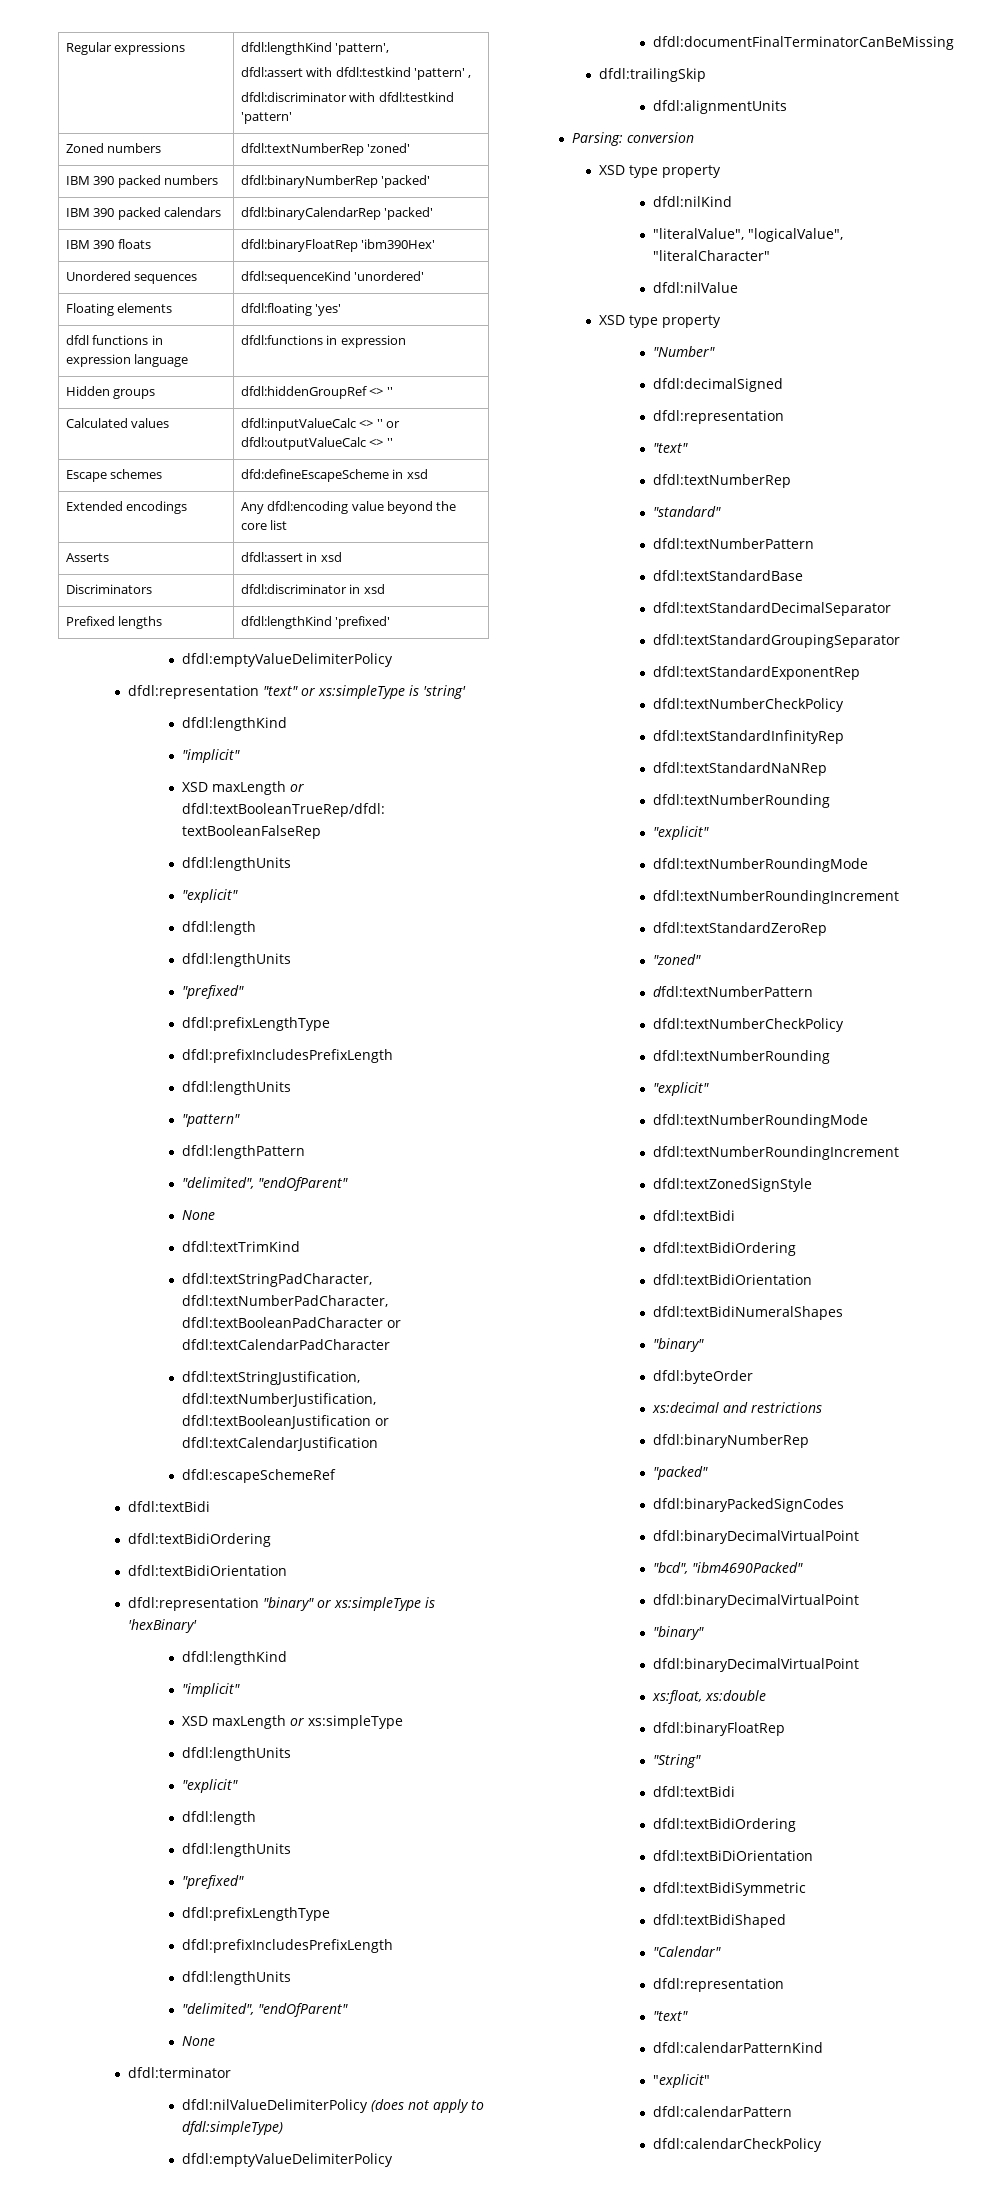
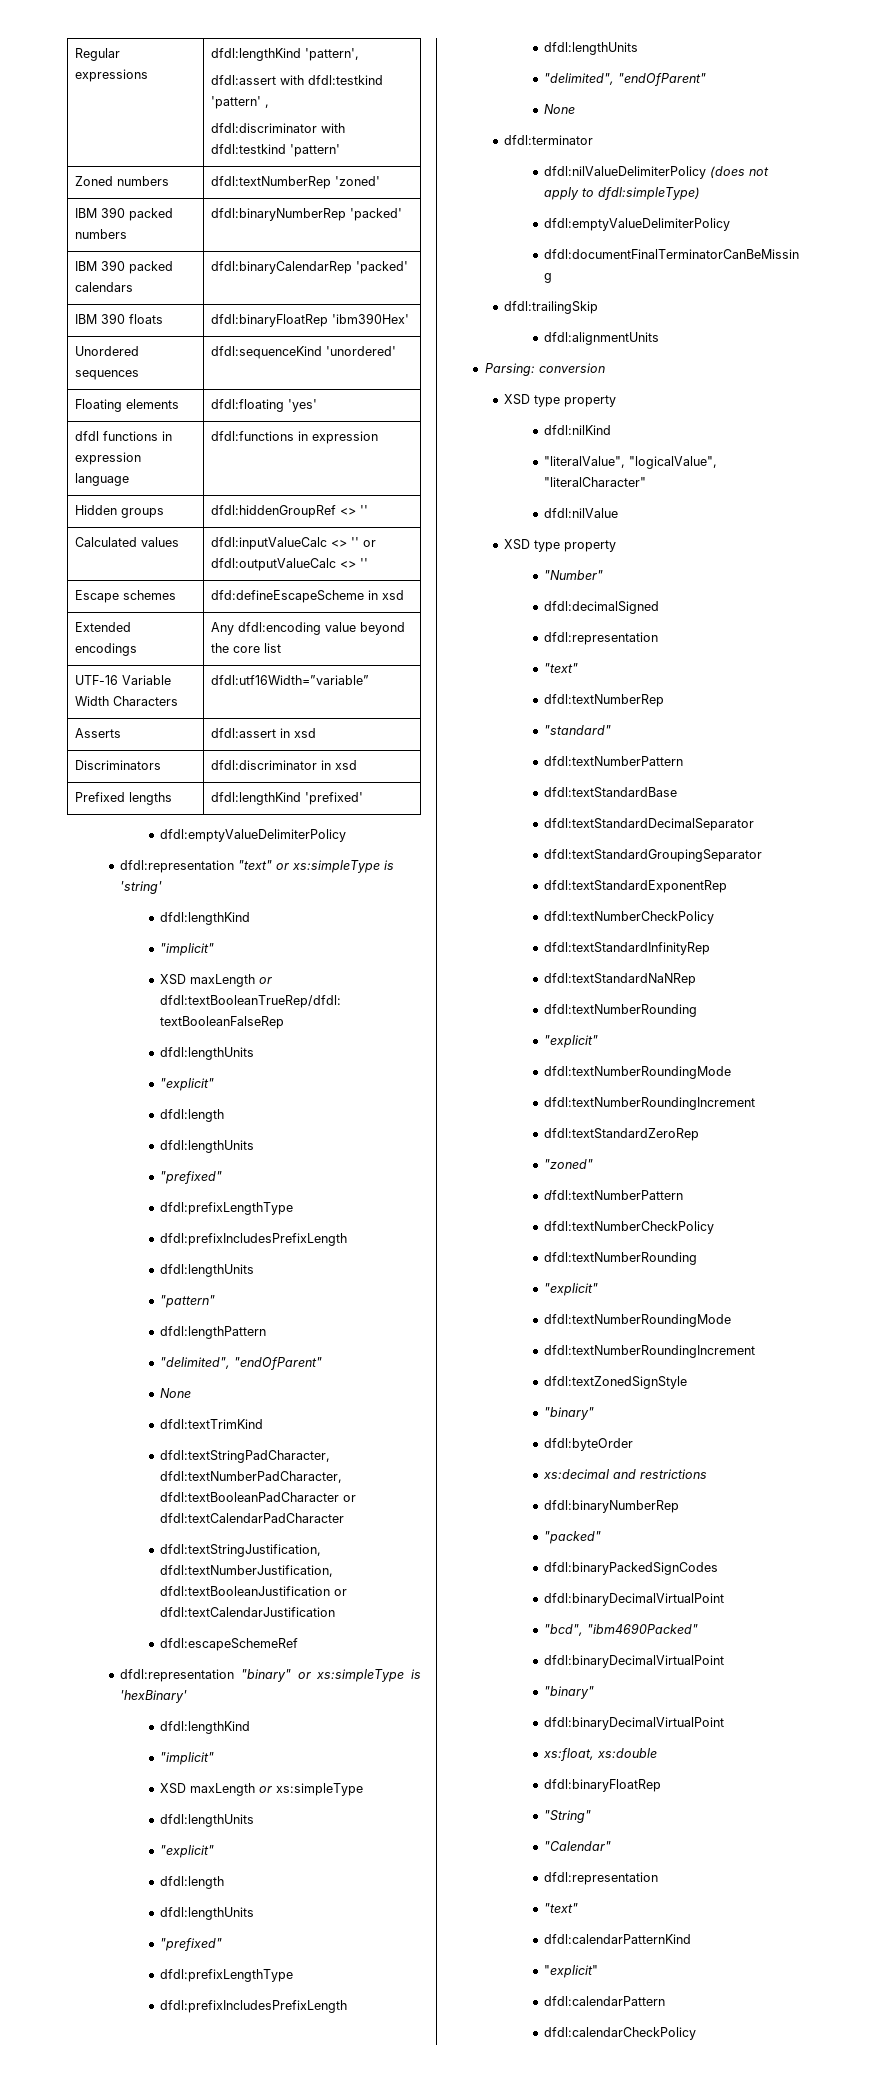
(288, 525) none -> [74,675,171,685] [74,696,178,706] [210,675,369,685] // UTF-16 Variable Width Characters | dfdl:utf16Width=”variable”
[127,1501,210,1512] [127,1533,271,1547] [127,1565,287,1576] // dfdl:textBidi // dfdl:textBidiOrdering // dfdl:textBidiOrientation -> (299, 1644) none
[653,1210,736,1221] [653,1242,797,1256] [653,1274,813,1285] [653,1306,844,1320] // dfdl:textBidi // dfdl:textBidiOrdering // dfdl:textBidiOrientation // dfdl:textBidiNumeralShapes -> (688, 1382) none
[653,1786,736,1797] [653,1818,797,1832] [653,1850,814,1861] [653,1882,807,1896] [653,1914,787,1928] // dfdl:textBidi // dfdl:textBidiOrdering // dfdl:textBiDiOrientation // dfdl:textBidiSymmetric // dfdl:textBidiShaped -> (592, 1816) none

